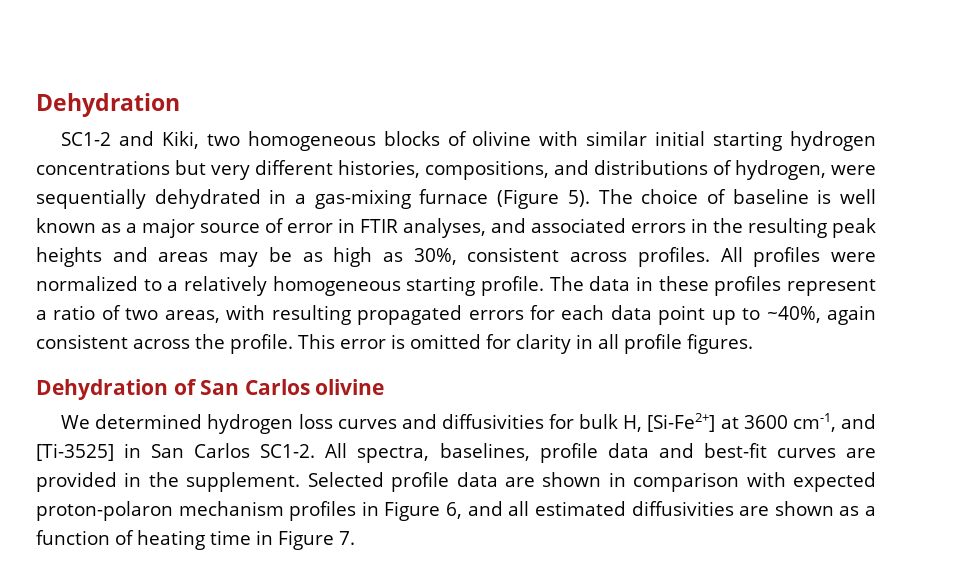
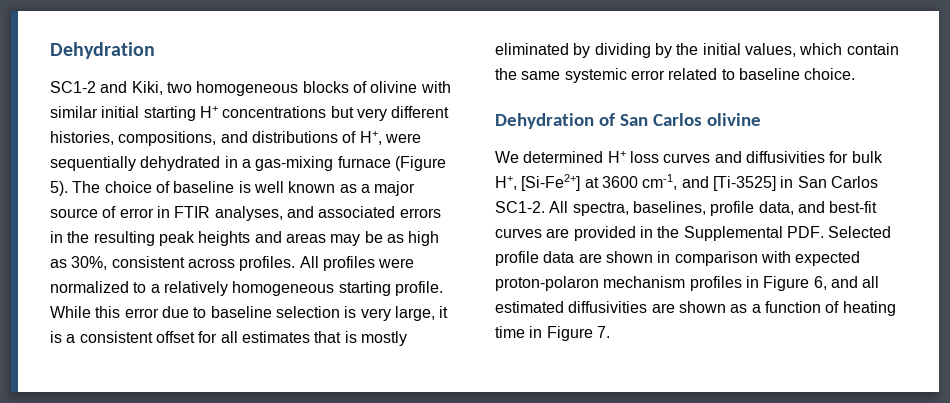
[790,131,876,151] hydrogen -> [199,106,218,118] H+
[735,160,826,180] hydrogen, -> [359,131,382,145] H+,
[549,276,876,296] [36,305,876,325] [36,334,753,354] The data in these profiles represent a ratio of two areas, with resulting propagated errors for each data point up to ~40%, again consistent across the profile. This error is omitted for clarity in all profile figures. -> [50,306,449,321] [50,331,407,346] [495,43,899,58] [495,68,856,83] While this error due to baseline selection is very large, it is a consistent offset for all estimates that is mostly eliminated by dividing by the initial values, which contain the same systemic error related to baseline choice.
[207,414,294,434] hydrogen -> [607,151,626,163] H+
[623,415,643,432] H, -> [495,176,517,190] H+,
[607,443,649,458] data -> [758,201,794,215] data,
[186,472,301,492] supplement. -> [683,226,824,241] Supplemental PDF.

